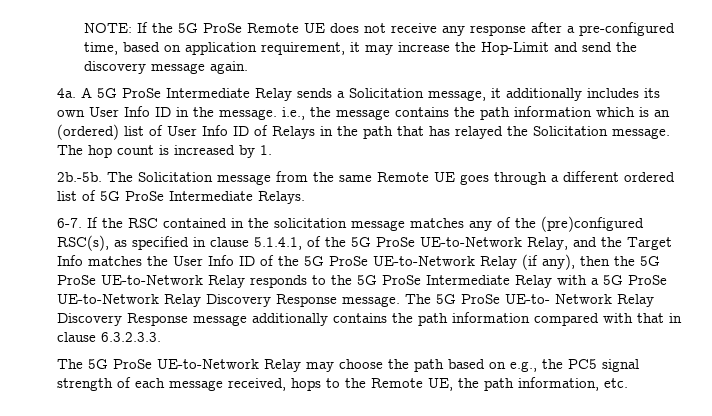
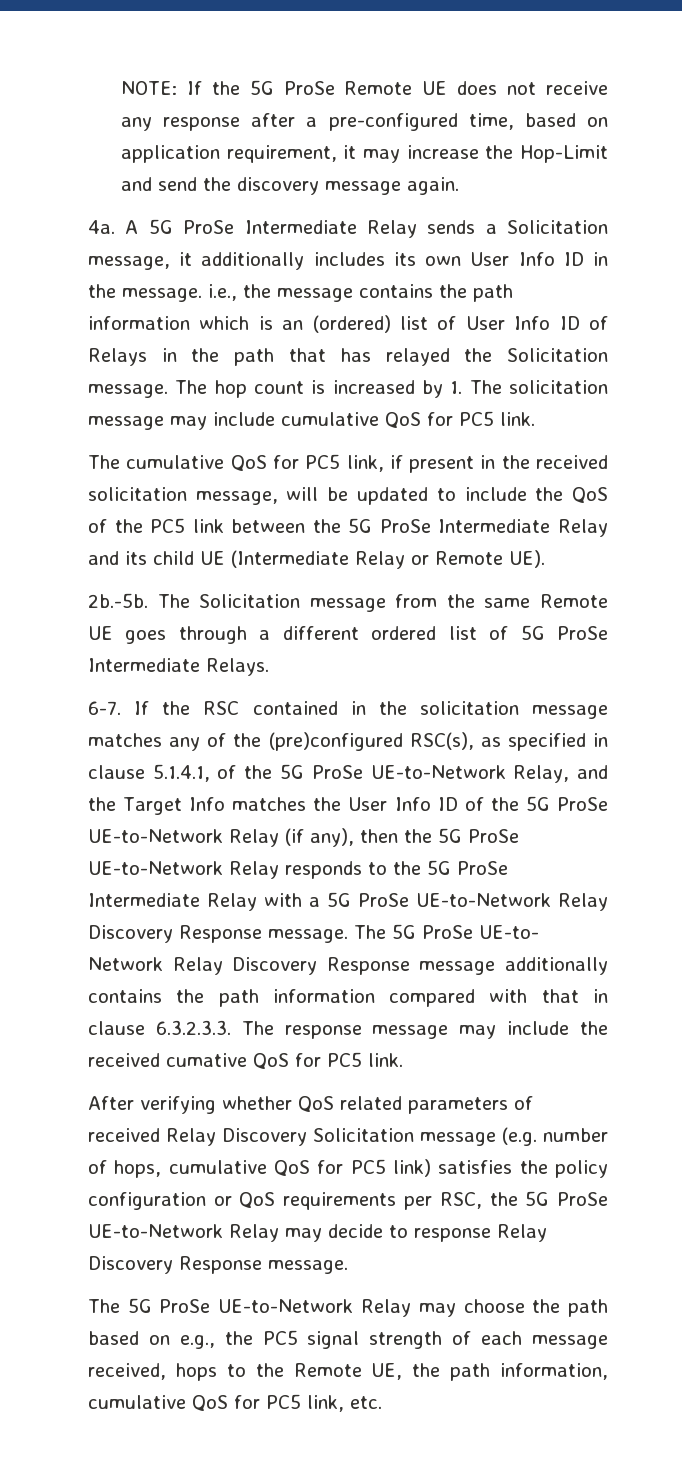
(272, 150) none -> [469,380,608,394] [87,411,535,430] [87,454,608,473] [87,487,608,505] [87,518,608,537] [87,550,545,569] The solicitation message may include cumulative QoS for PC5 link. // The cumulative QoS for PC5 link, if present in the received solicitation message, will be updated to include the QoS of the PC5 link between the 5G ProSe Intermediate Relay and its child UE (Intermediate Relay or Remote UE).
(161, 337) none -> [241,1021,608,1039] [87,1052,403,1069] [87,1096,533,1114] [87,1127,608,1146] [87,1159,608,1178] [87,1191,608,1210] [87,1224,547,1242] [87,1256,348,1274] The response message may include the received cumative QoS for PC5 link. // After verifying whether QoS related parameters of received Relay Discovery Solicitation message (e.g. number of hops, cumulative QoS for PC5 link) satisfies the policy configuration or QoS requirements per RSC, the 5G ProSe UE-to-Network Relay may decide to response Relay Discovery Response message.
(599, 384) none -> [87,1394,344,1412] cumulative QoS for PC5 link,

